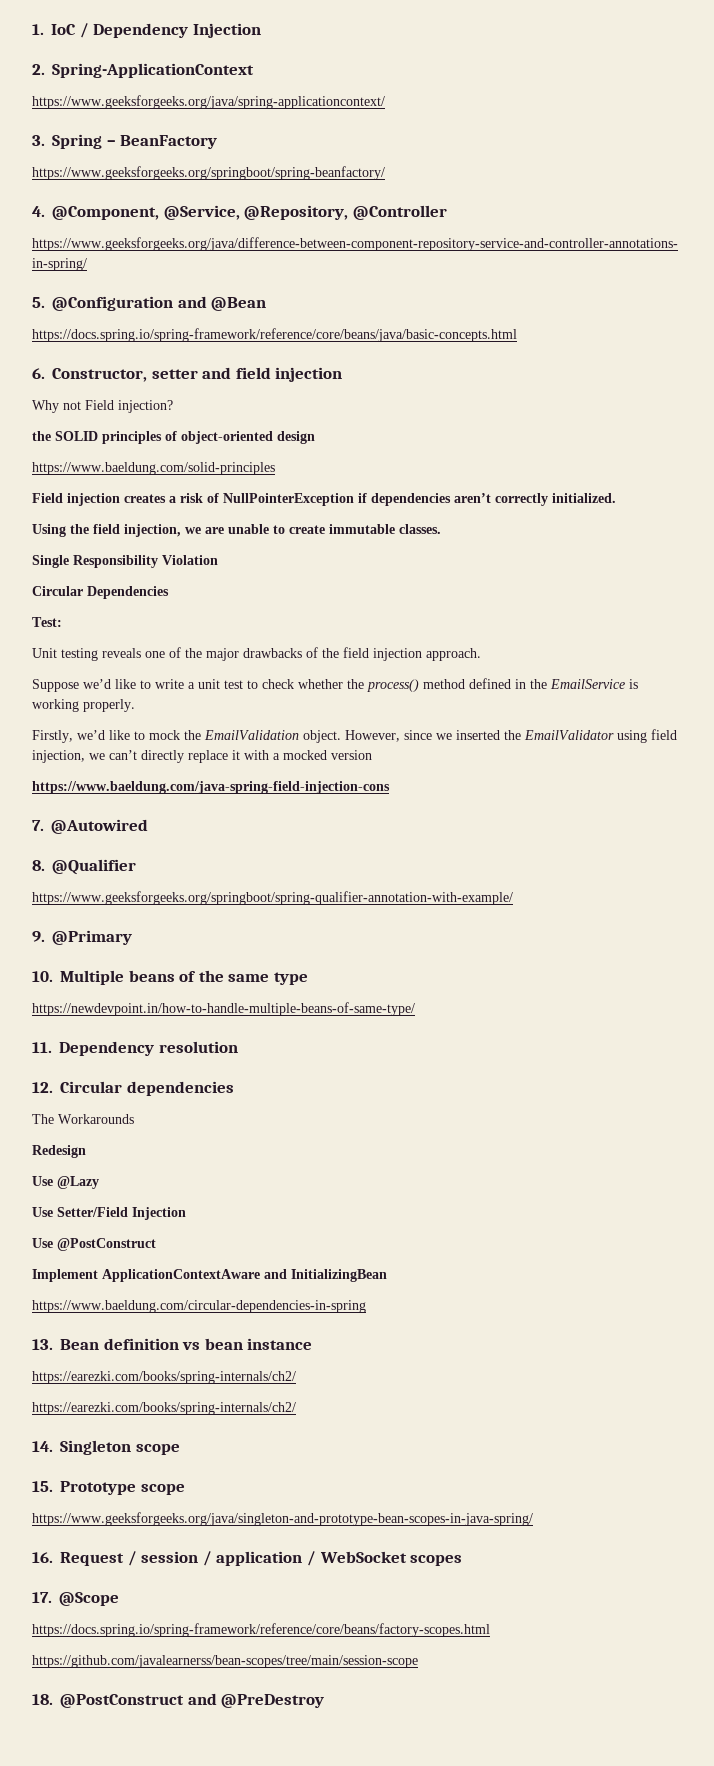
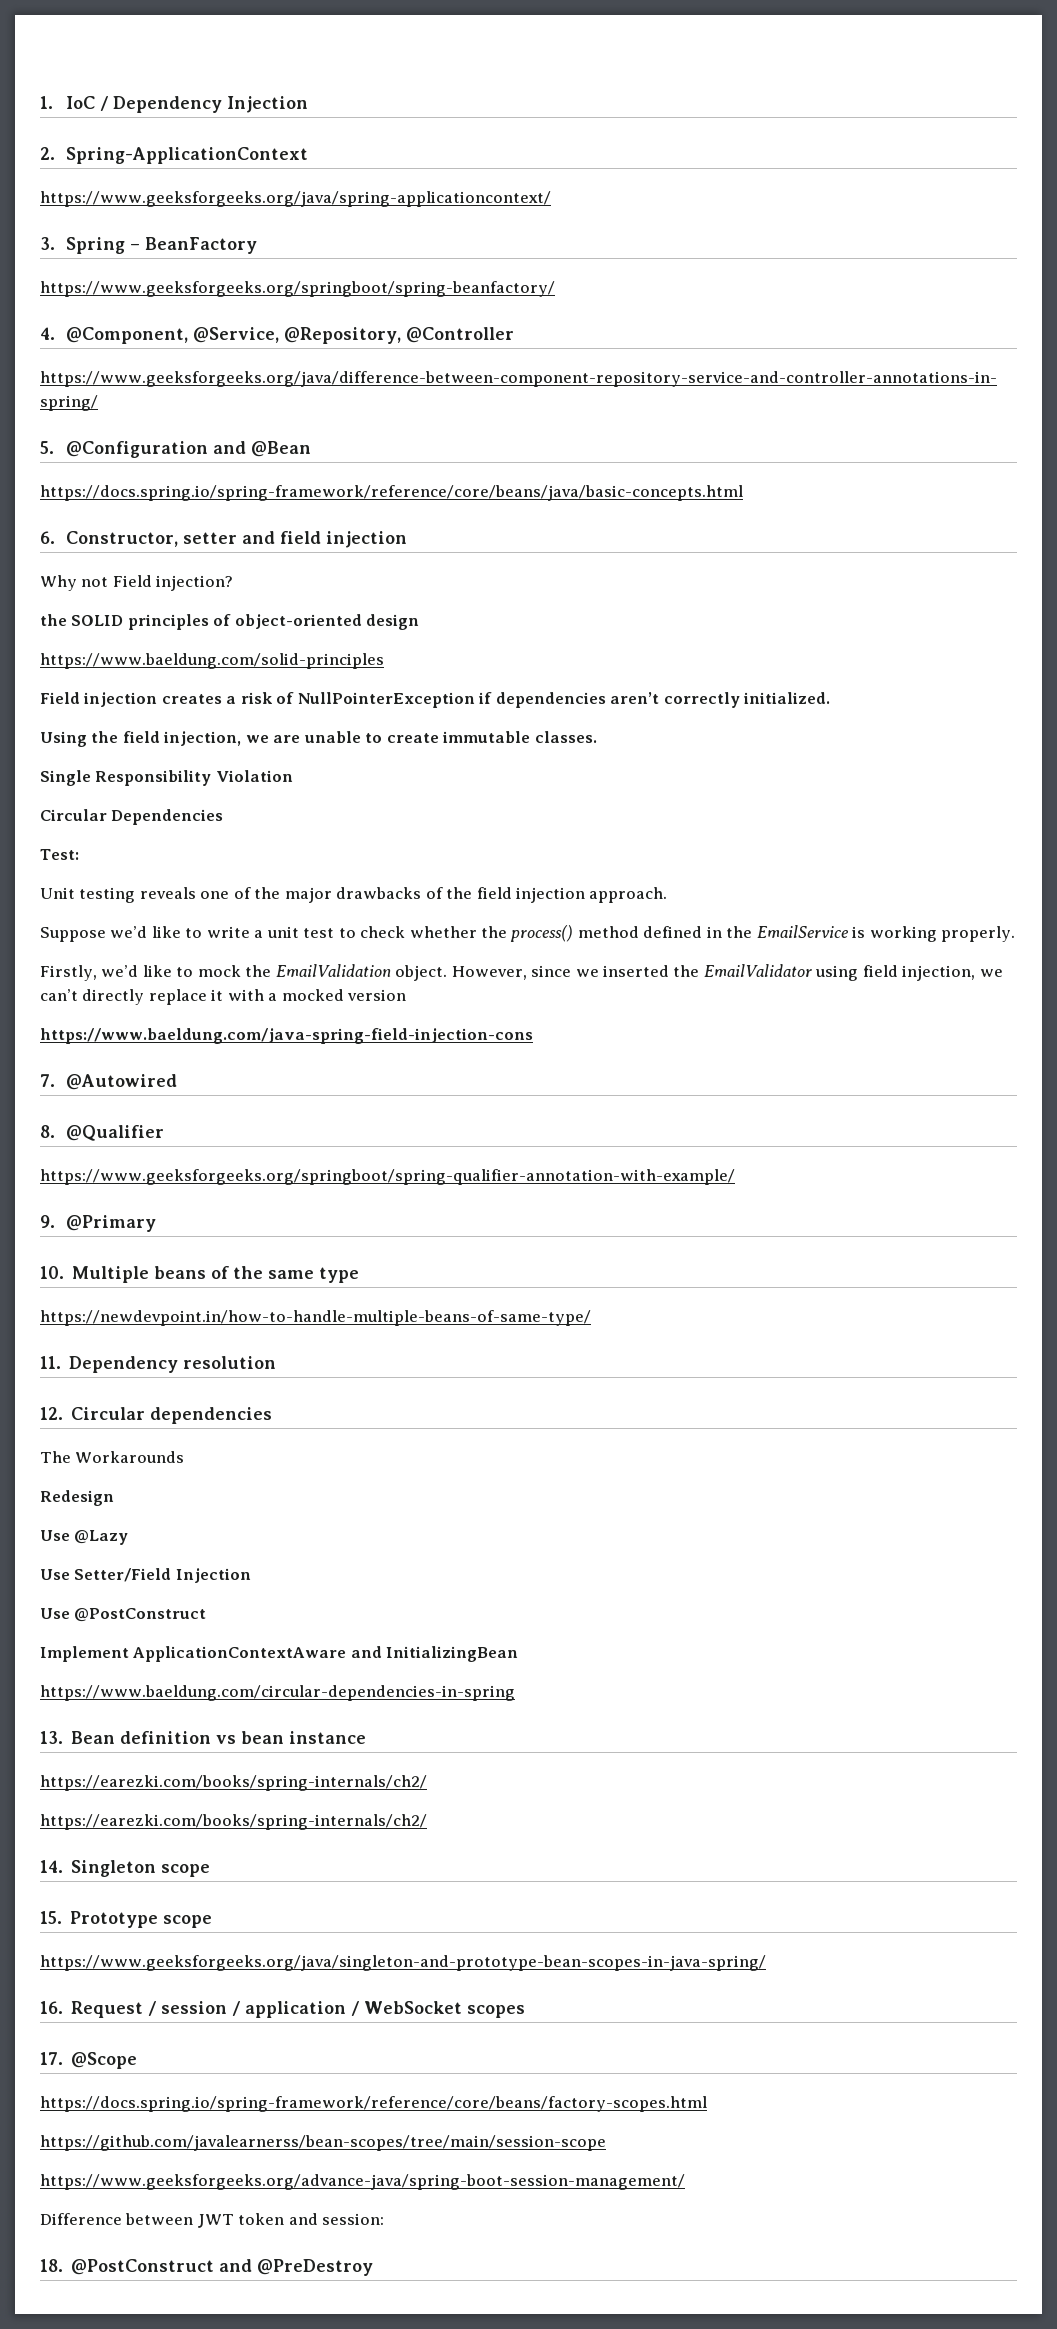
(418, 1661) none -> [40,2174,685,2190] [40,2213,385,2228] // https://www.geeksforgeeks.org/advance-java/spring-boot-session-management/ // Difference between JWT token and session:

